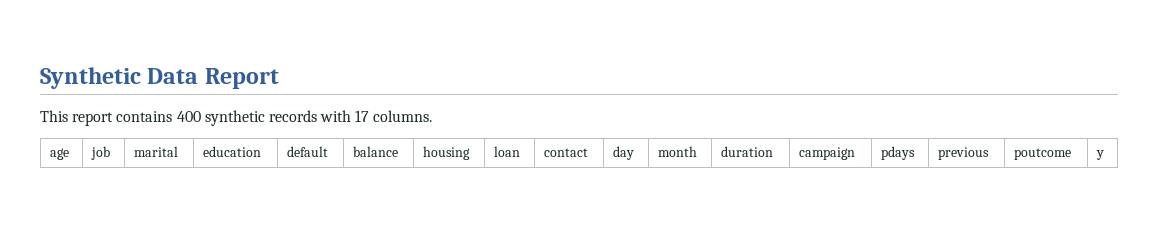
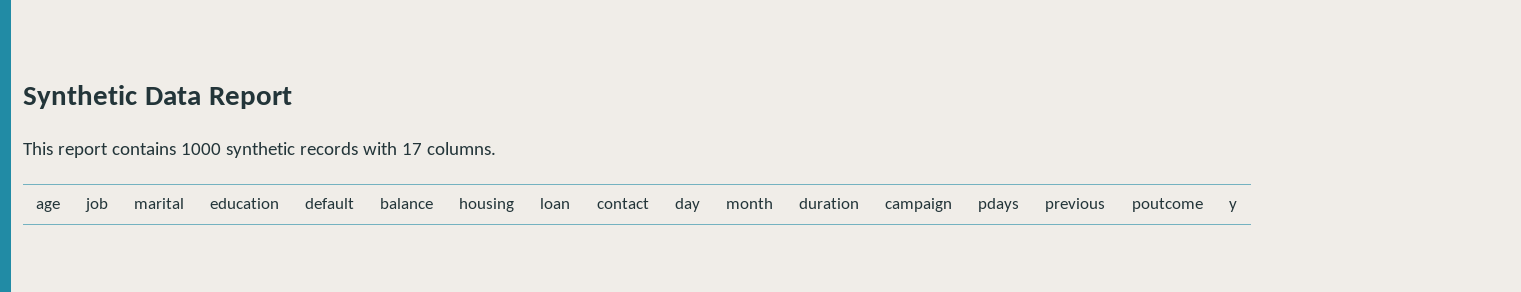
[176,111,201,122] 400 -> [180,143,221,155] 1000

